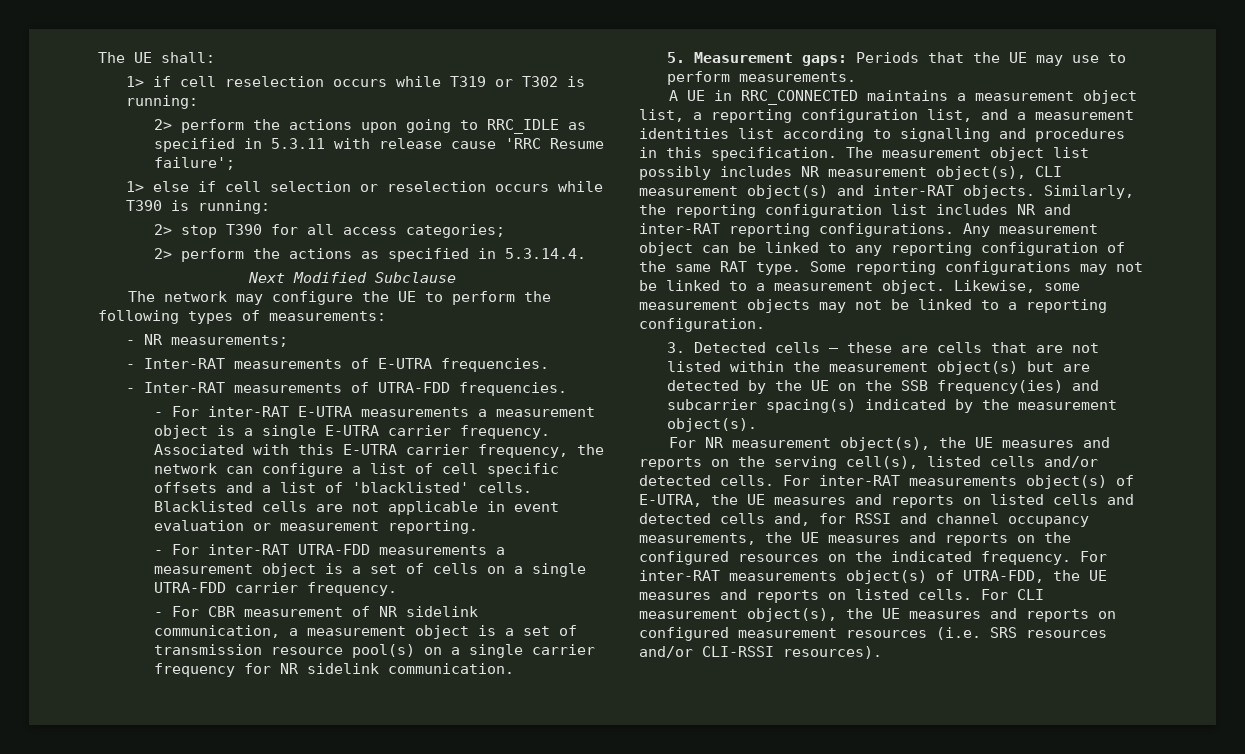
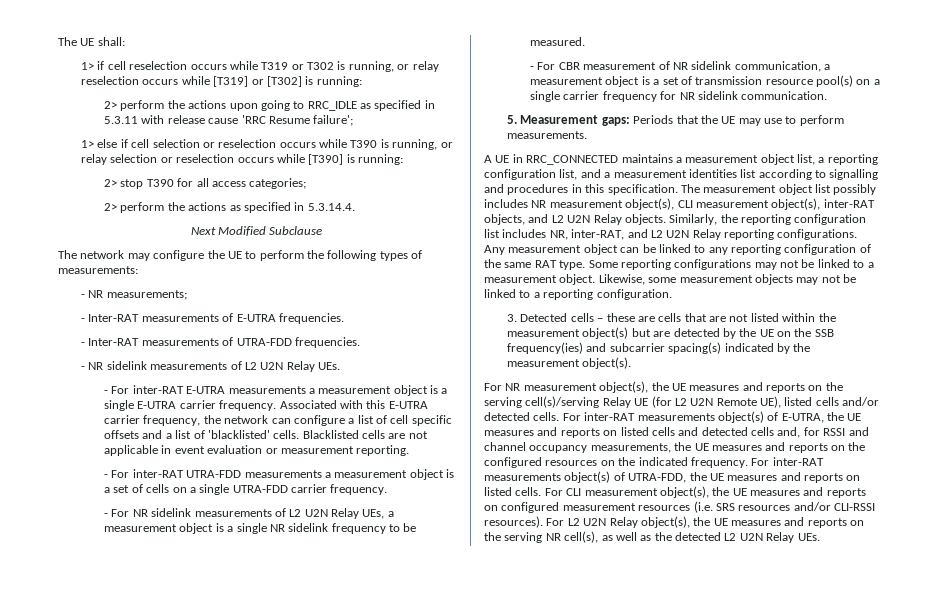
(586, 81) none -> [348,61,439,72] [80,76,314,87] running, or relay reselection occurs while [T319] or [T302] is
(190, 205) none -> [392,139,453,150] [80,154,355,165] running, or relay selection or reselection occurs while [T390] is
(568, 389) none -> [80,361,340,372] // - NR sidelink measurements of L2 U2N Relay UEs.
(398, 589) none -> [103,508,394,519] [103,523,417,534] [529,37,585,46] // - For NR sidelink measurements of L2 U2N Relay UEs, a measurement object is a single NR sidelink frequency to be measured.
[747,185,954,199] object(s) and inter-RAT -> [771,198,875,210] [484,214,622,225] object(s), inter-RAT objects, and L2 U2N Relay
[1017,204,1071,215] [639,223,720,234] NR and inter-RAT -> [549,229,721,240] NR, inter-RAT, and L2 U2N Relay
[846,456,918,469] cell(s), -> [525,396,781,408] cell(s)/serving Relay UE (for L2 U2N Remote UE),
(882, 652) none -> [546,516,865,528] [484,531,820,543] For L2 U2N Relay object(s), the UE measures and reports on the serving NR cell(s), as well as the detected L2 U2N Relay UEs.

